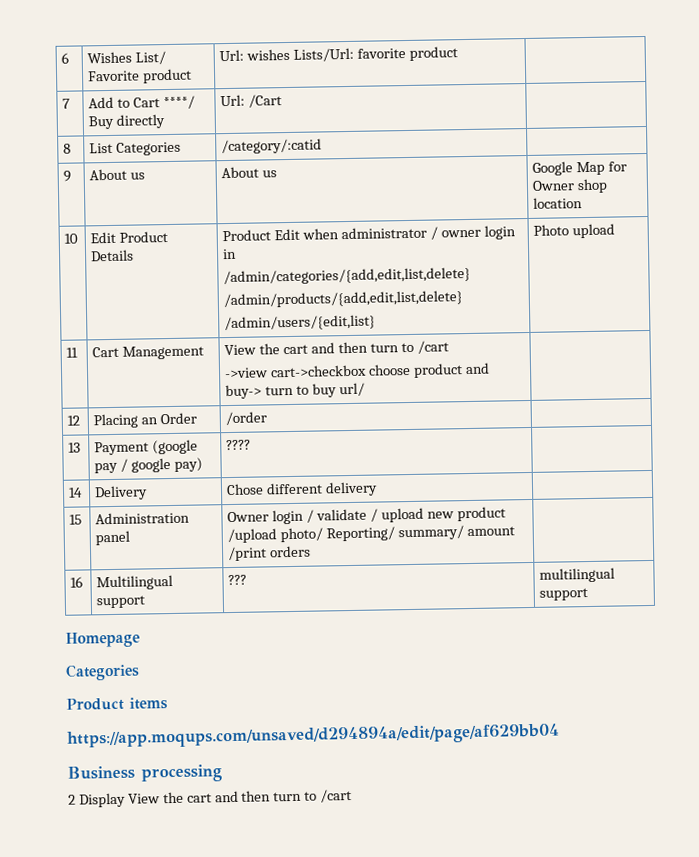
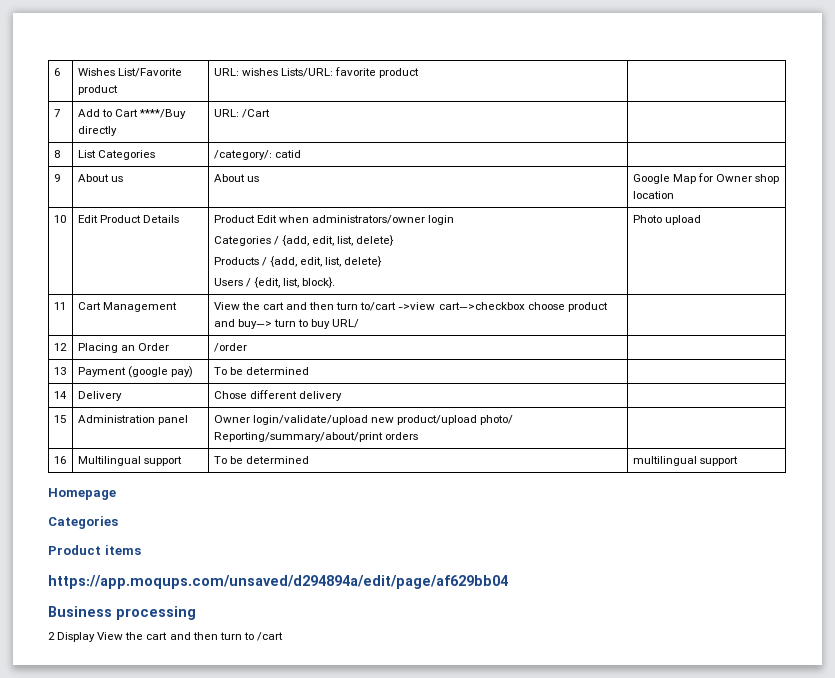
[135,51,167,65] [87,68,193,84] [219,47,355,62] List/ Favorite product | Url: wishes Lists/Url: -> [117,68,182,77] [77,85,118,95] [213,68,333,77] List/Favorite product | URL: wishes Lists/URL:
[162,95,195,110] [88,115,115,130] ****/ Buy -> [139,109,187,119] ****/Buy
[220,94,246,107] Url: -> [213,109,239,117] URL:
[221,138,323,155] /category/:catid -> [213,150,301,160] /category/: catid
[340,225,516,240] [222,248,238,260] [223,266,472,286] [223,290,464,309] [224,314,377,332] administrator / owner login in // /admin/categories/{add,edit,list,delete} // /admin/products/{add,edit,list,delete} // /admin/users/{edit,list} -> [312,215,455,225] [213,235,395,246] [213,256,383,267] [213,277,336,288] administrators/owner login // Categories / {add, edit, list, delete} // Products / {add, edit, list, delete} // Users / {edit, list, block}.
[400,340,449,354] [224,364,368,379] to /cart // ->view cart->checkbox -> [360,302,525,311] to/cart ->view cart—>checkbox
[225,384,263,400] buy-> -> [237,319,272,329] buy—>
[338,382,365,397] url/ -> [332,319,360,328] URL/
[94,457,203,474] [226,439,252,451] pay / google pay) | ???? -> [170,366,193,378] [213,367,309,375] pay) | To be determined
[272,506,506,525] [227,525,515,544] [227,546,268,562] login / validate / upload new product /upload photo/ Reporting/ summary/ amount /print -> [252,415,514,425] [213,432,383,442] login/validate/upload new product/upload photo/ Reporting/summary/about/print
[228,574,248,586] ??? -> [213,456,309,464] To be determined

